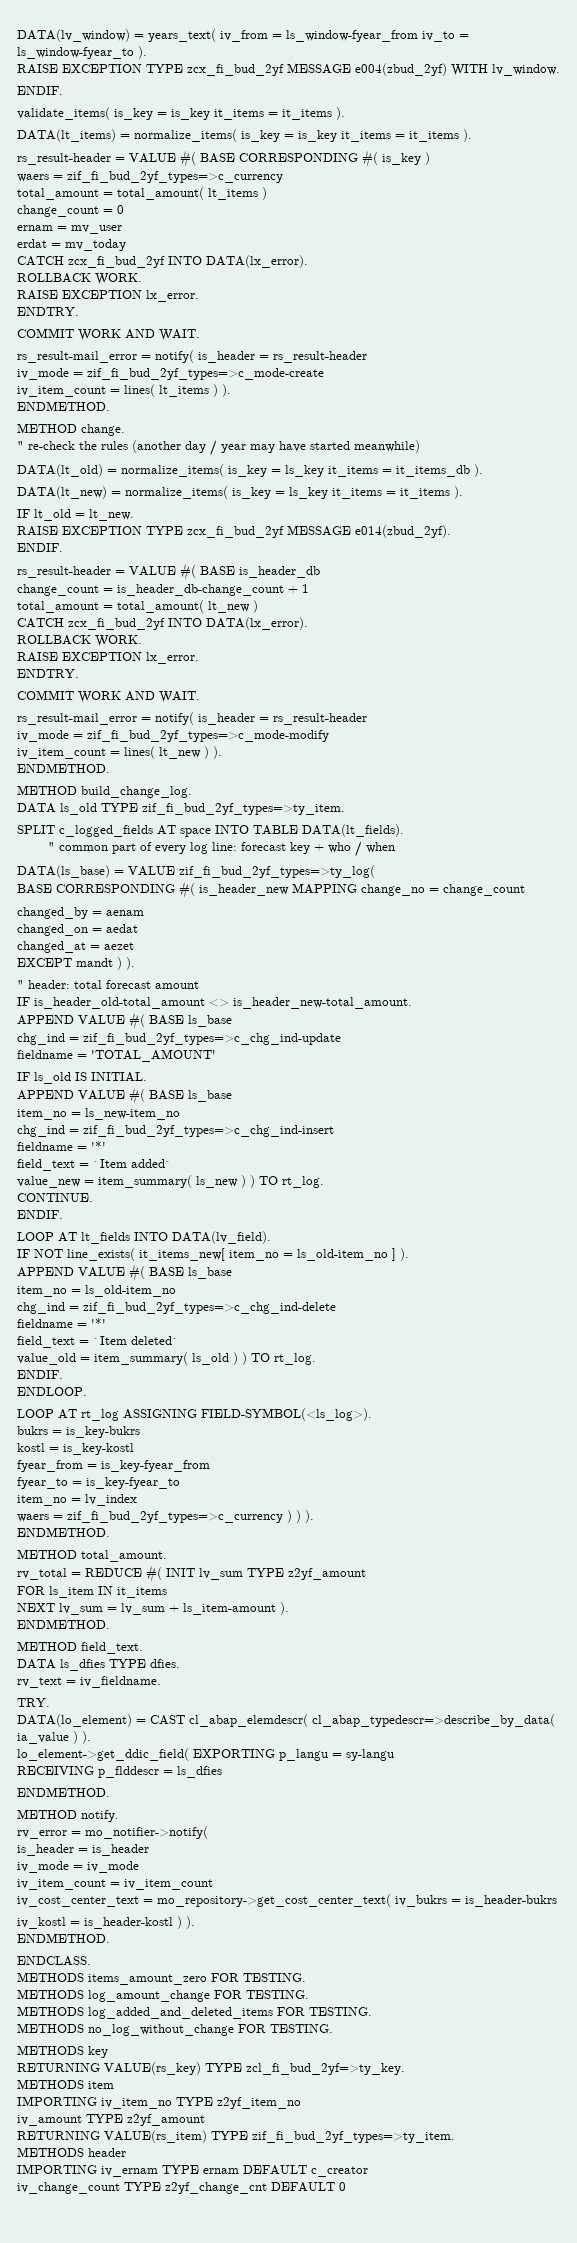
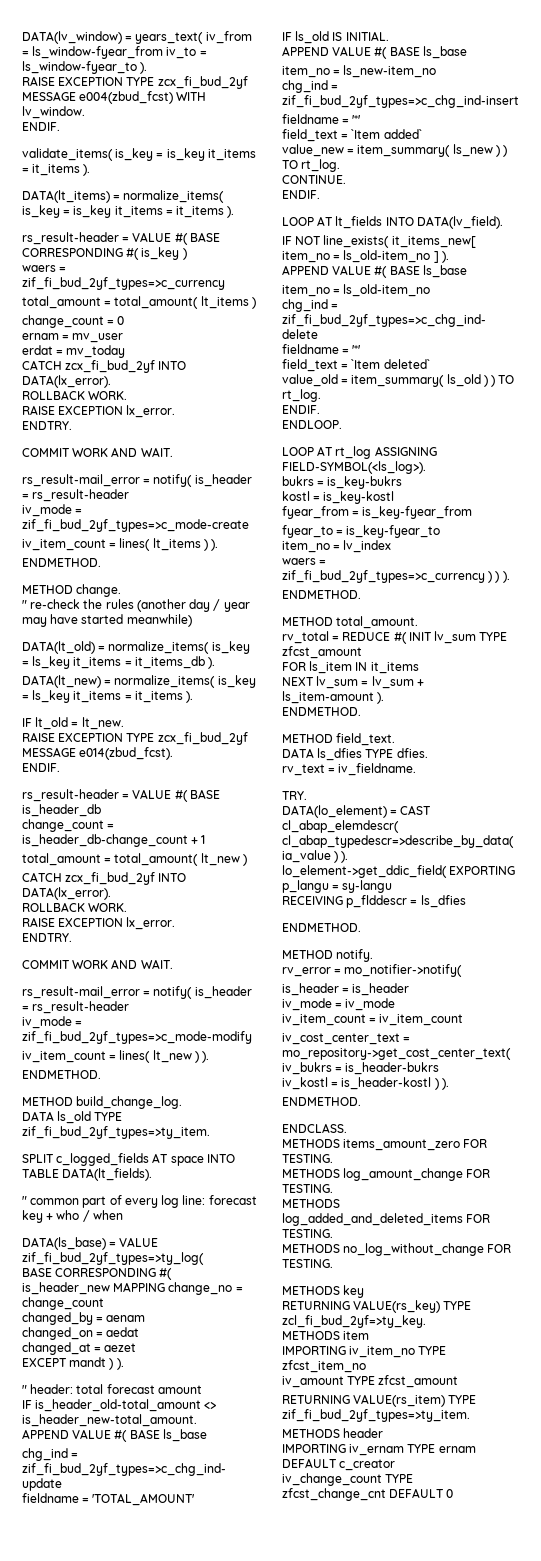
[355,63,447,76] e004(zbud_2yf) -> [79,91,174,104] e004(zbud_fcst)
[355,525,451,538] e014(zbud_2yf). -> [79,747,174,760] e014(zbud_fcst).
[288,1568,366,1580] z2yf_amount -> [282,646,362,659] zfcst_amount
[217,2097,301,2109] z2yf_item_no -> [282,1360,366,1373] zfcst_item_no
[127,2114,205,2126] z2yf_amount -> [378,1375,459,1388] zfcst_amount
[165,2182,267,2194] z2yf_change_cnt -> [282,1488,386,1501] zfcst_change_cnt

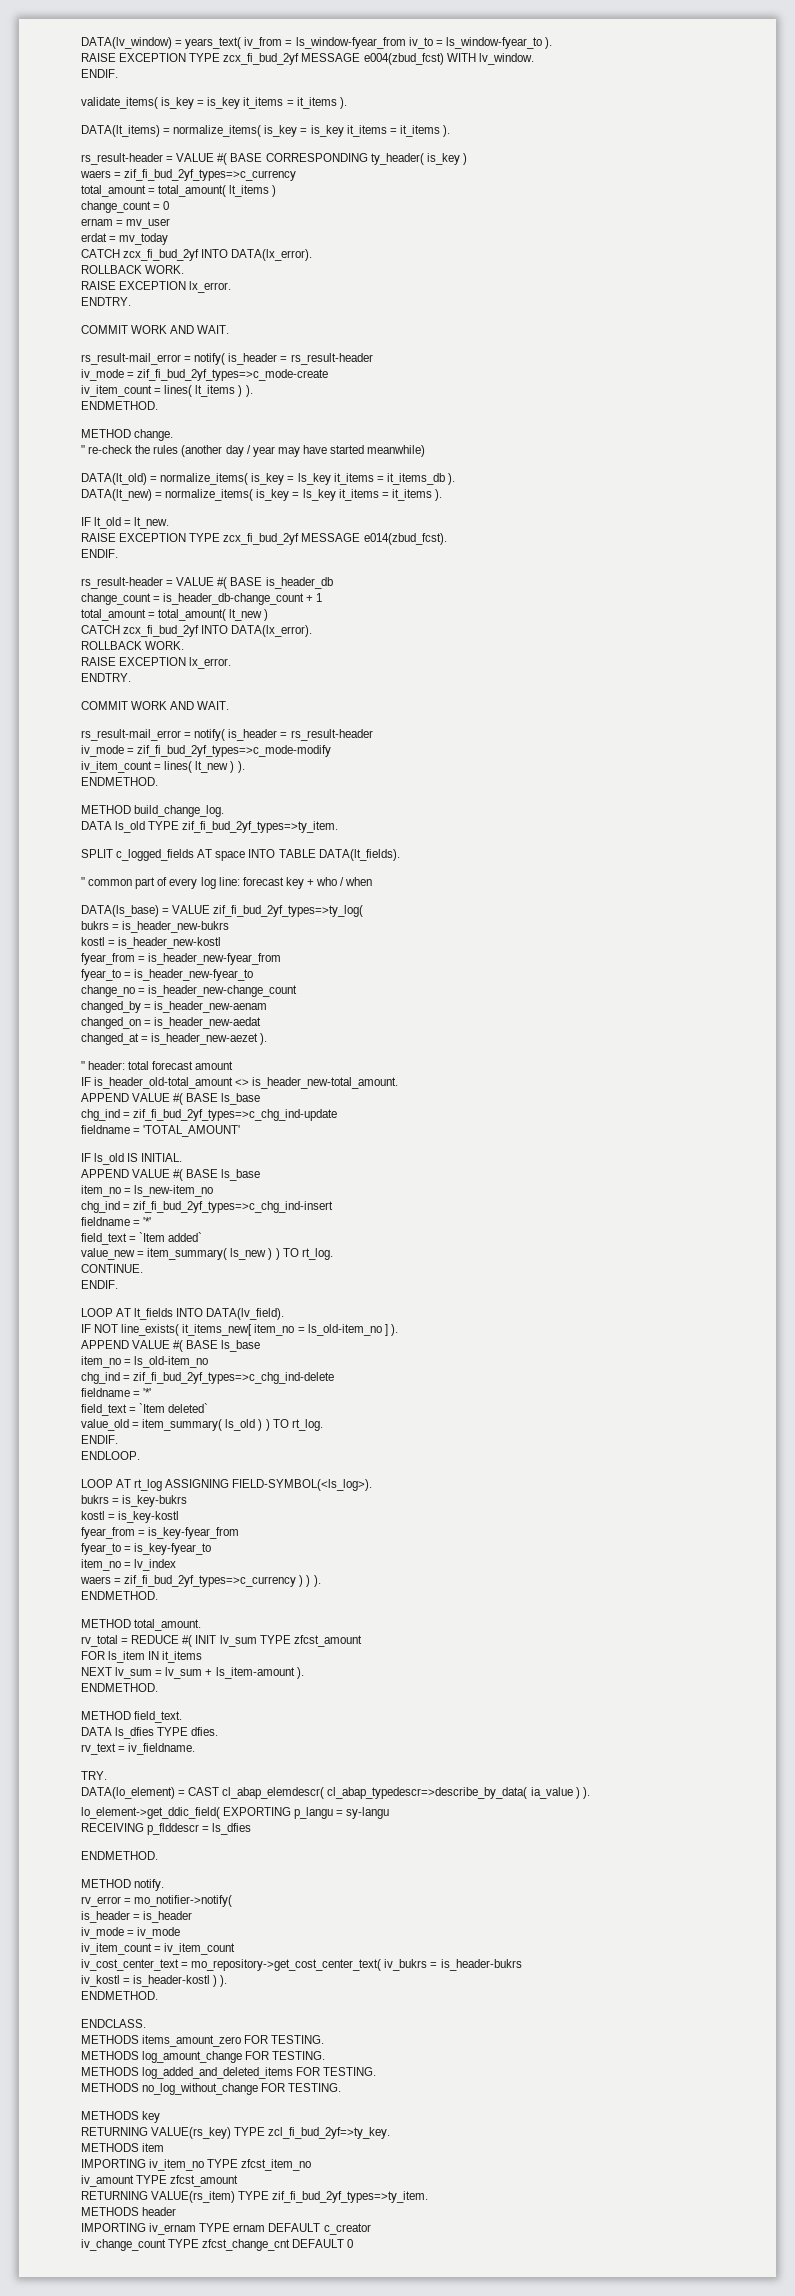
[126,248,140,260] #( -> [370,153,424,165] ty_header(
[22,1267,173,1280] [22,1282,166,1295] BASE CORRESPONDING #( is_header_new MAPPING -> [81,921,230,933] [81,937,222,949] [81,953,282,965] [81,969,254,981] bukrs = is_header_new-bukrs // kostl = is_header_new-kostl // fyear_from = is_header_new-fyear_from // fyear_to = is_header_new-fyear_to //
[22,1297,104,1310] change_count -> [148,985,298,997] is_header_new-change_count
[106,1315,146,1322] aenam -> [154,1001,268,1013] is_header_new-aenam
[106,1327,140,1337] aedat -> [154,1017,262,1029] is_header_new-aedat
[104,1343,137,1352] [22,1357,114,1370] aezet // EXCEPT mandt ) -> [151,1033,259,1045] is_header_new-aezet

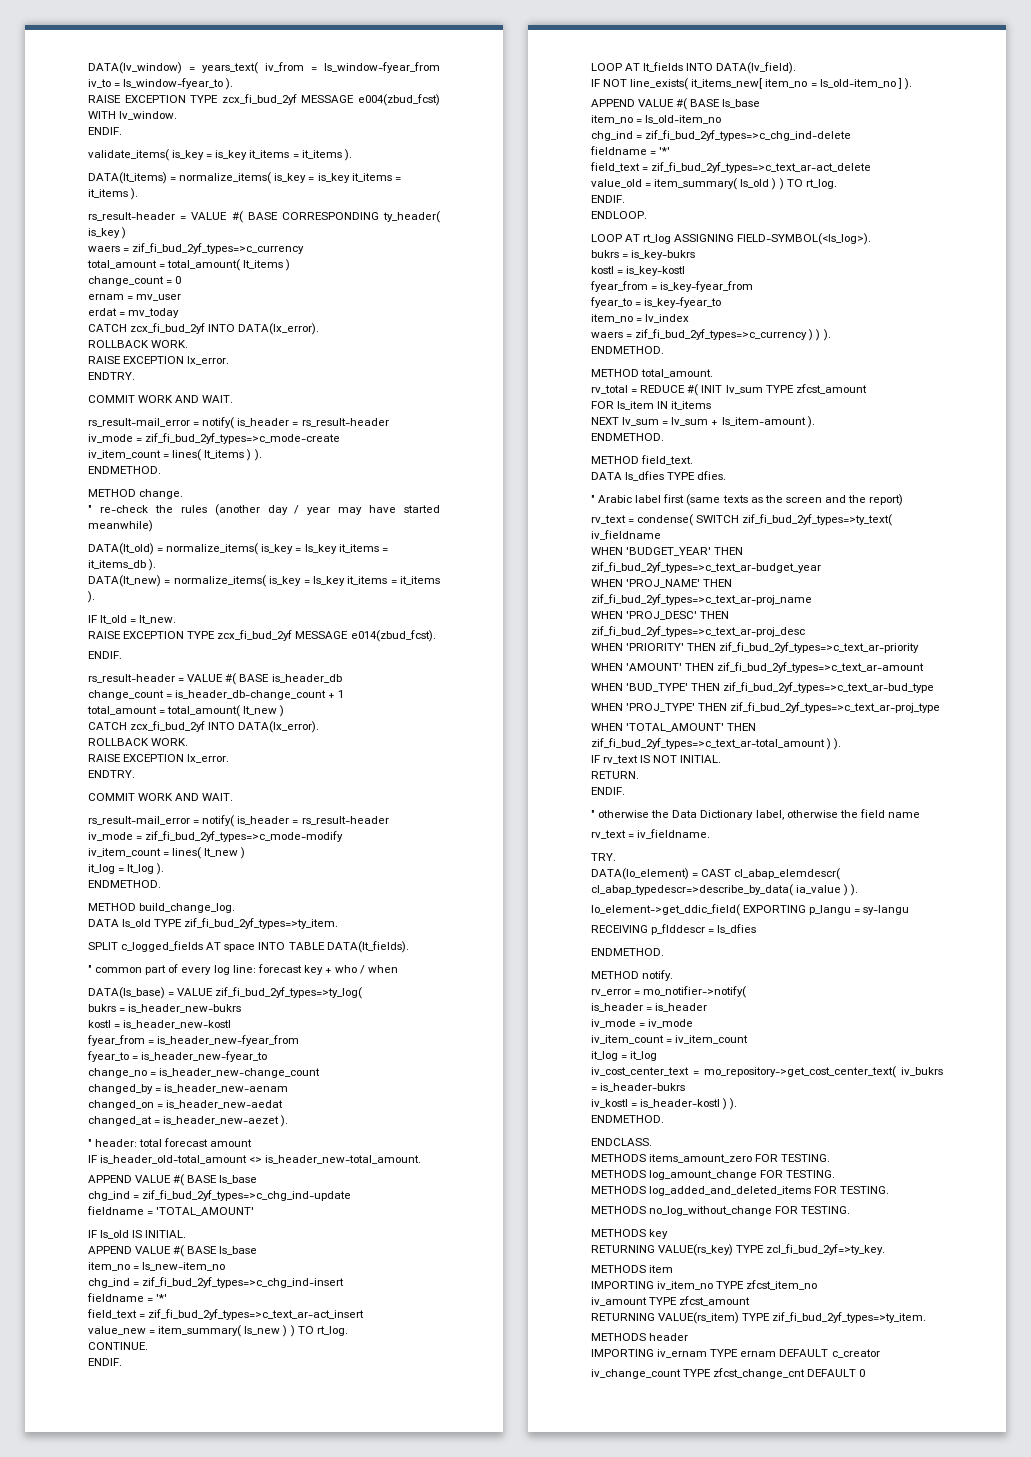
(235, 767) none -> [88,864,155,874] // it_log = lt_log
[139,1232,203,1242] `Item added` -> [148,1309,365,1320] zif_fi_bud_2yf_types=>c_text_ar-act_insert
[139,1403,209,1413] `Item deleted` -> [651,162,872,173] zif_fi_bud_2yf_types=>c_text_ar-act_delete
(219, 1731) none -> [591,494,904,506] [591,514,893,526] [591,530,661,540] [591,547,744,556] [591,562,821,573] [591,579,733,588] [591,594,812,605] [591,611,730,620] [591,626,805,637] [591,642,920,653] [591,662,925,673] [591,682,935,693] [591,702,941,713] [591,723,757,732] [591,738,842,750] [591,755,722,764] [591,771,639,779] [591,787,625,795] [591,809,920,820] // " Arabic label first (same texts as the screen and the report) // rv_text = condense( SWITCH zif_fi_bud_2yf_types=>ty_text( iv_fieldname // WHEN 'BUDGET_YEAR' THEN zif_fi_bud_2yf_types=>c_text_ar-budget_year // WHEN 'PROJ_NAME' THEN zif_fi_bud_2yf_types=>c_text_ar-proj_name // WHEN 'PROJ_DESC' THEN zif_fi_bud_2yf_types=>c_text_ar-proj_desc // WHEN 'PRIORITY' THEN zif_fi_bud_2yf_types=>c_text_ar-priority // WHEN 'AMOUNT' THEN zif_fi_bud_2yf_types=>c_text_ar-amount // WHEN 'BUD_TYPE' THEN zif_fi_bud_2yf_types=>c_text_ar-bud_type // WHEN 'PROJ_TYPE' THEN zif_fi_bud_2yf_types=>c_text_ar-proj_type // WHEN 'TOTAL_AMOUNT' THEN zif_fi_bud_2yf_types=>c_text_ar-total_amount ) ). // IF rv_text IS NOT INITIAL. // RETURN. // ENDIF. // " otherwise the Data Dictionary label, otherwise the field name
(236, 1949) none -> [591,1051,658,1061] // it_log = it_log

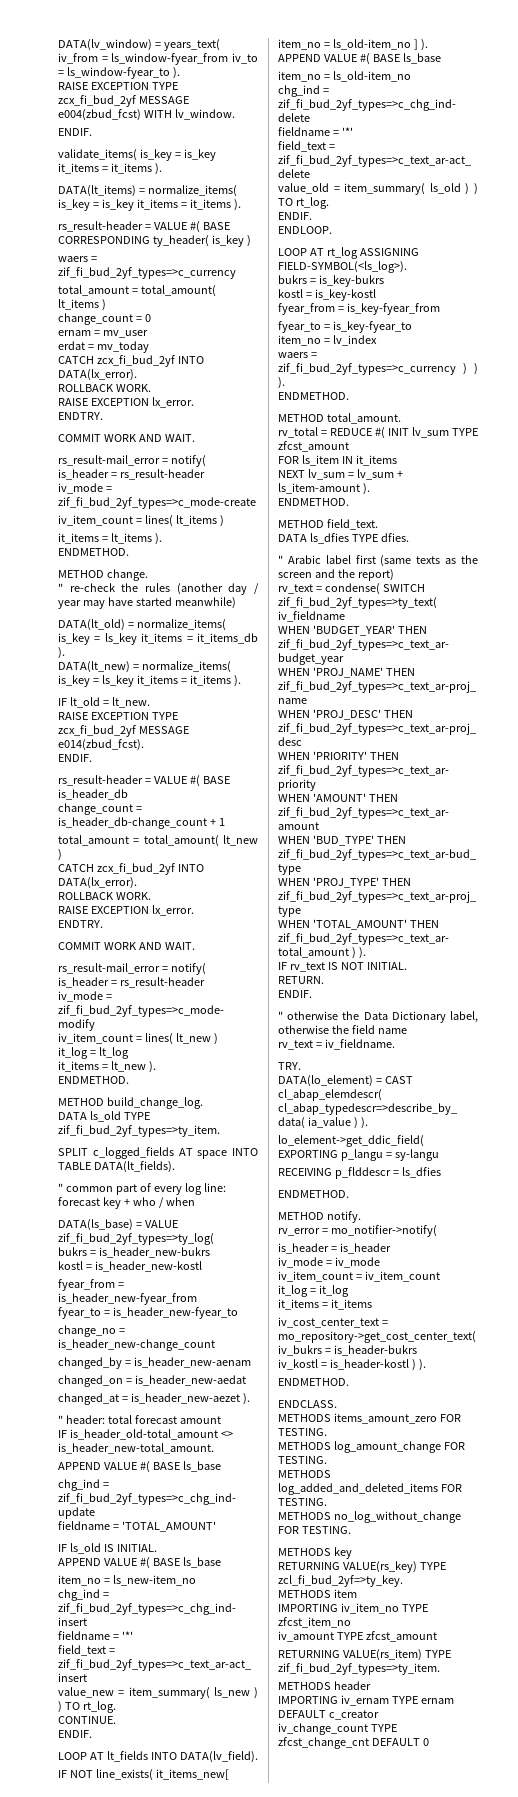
(252, 455) none -> [58,533,152,544] // it_items = lt_items
(155, 869) none -> [58,1061,146,1072] // it_items = lt_new
(658, 1056) none -> [278,1299,372,1310] // it_items = it_items

